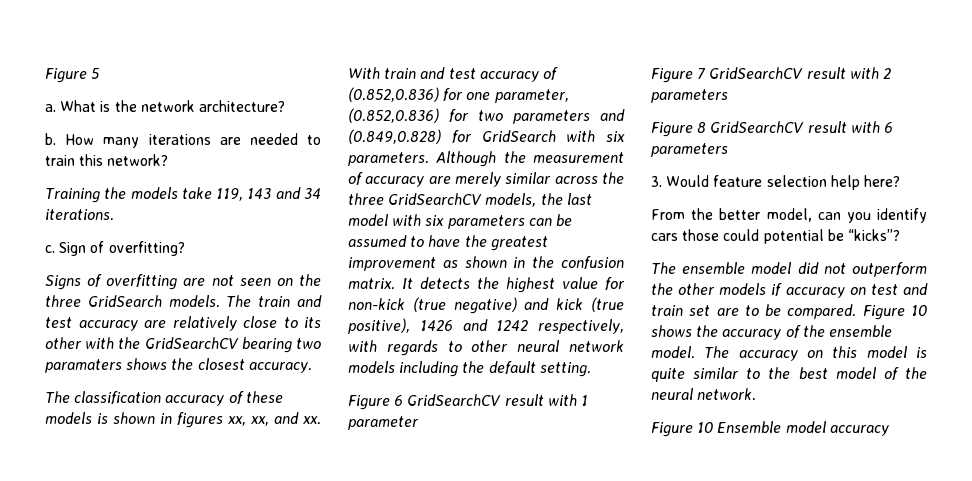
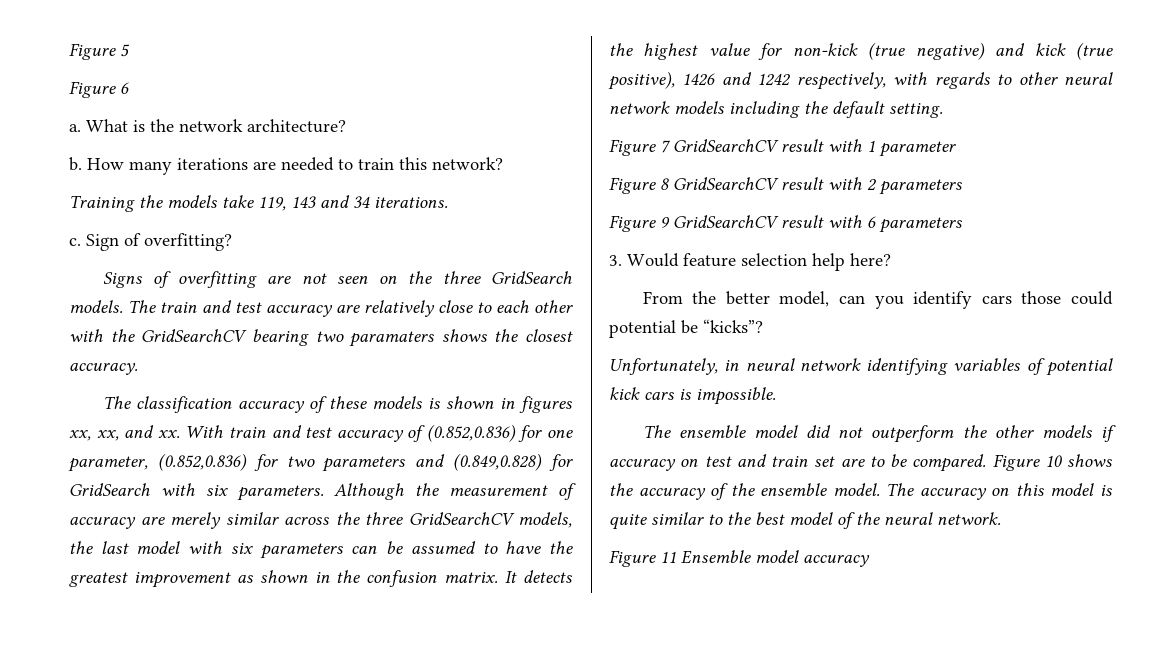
(101, 73) none -> [69,81,129,98] // Figure 6
[304,317,321,328] its -> [496,300,529,313] each
[394,395,404,406] 6 -> [660,140,671,153] 7
[697,68,707,79] 7 -> [660,178,670,190] 8
[697,122,707,133] 8 -> [660,217,670,228] 9
(900, 235) none -> [609,358,1113,376] [609,387,776,405] // Unfortunately, in neural network identifying variables of potential kick cars is impossible.
[697,422,714,433] 10 -> [660,551,676,563] 11

